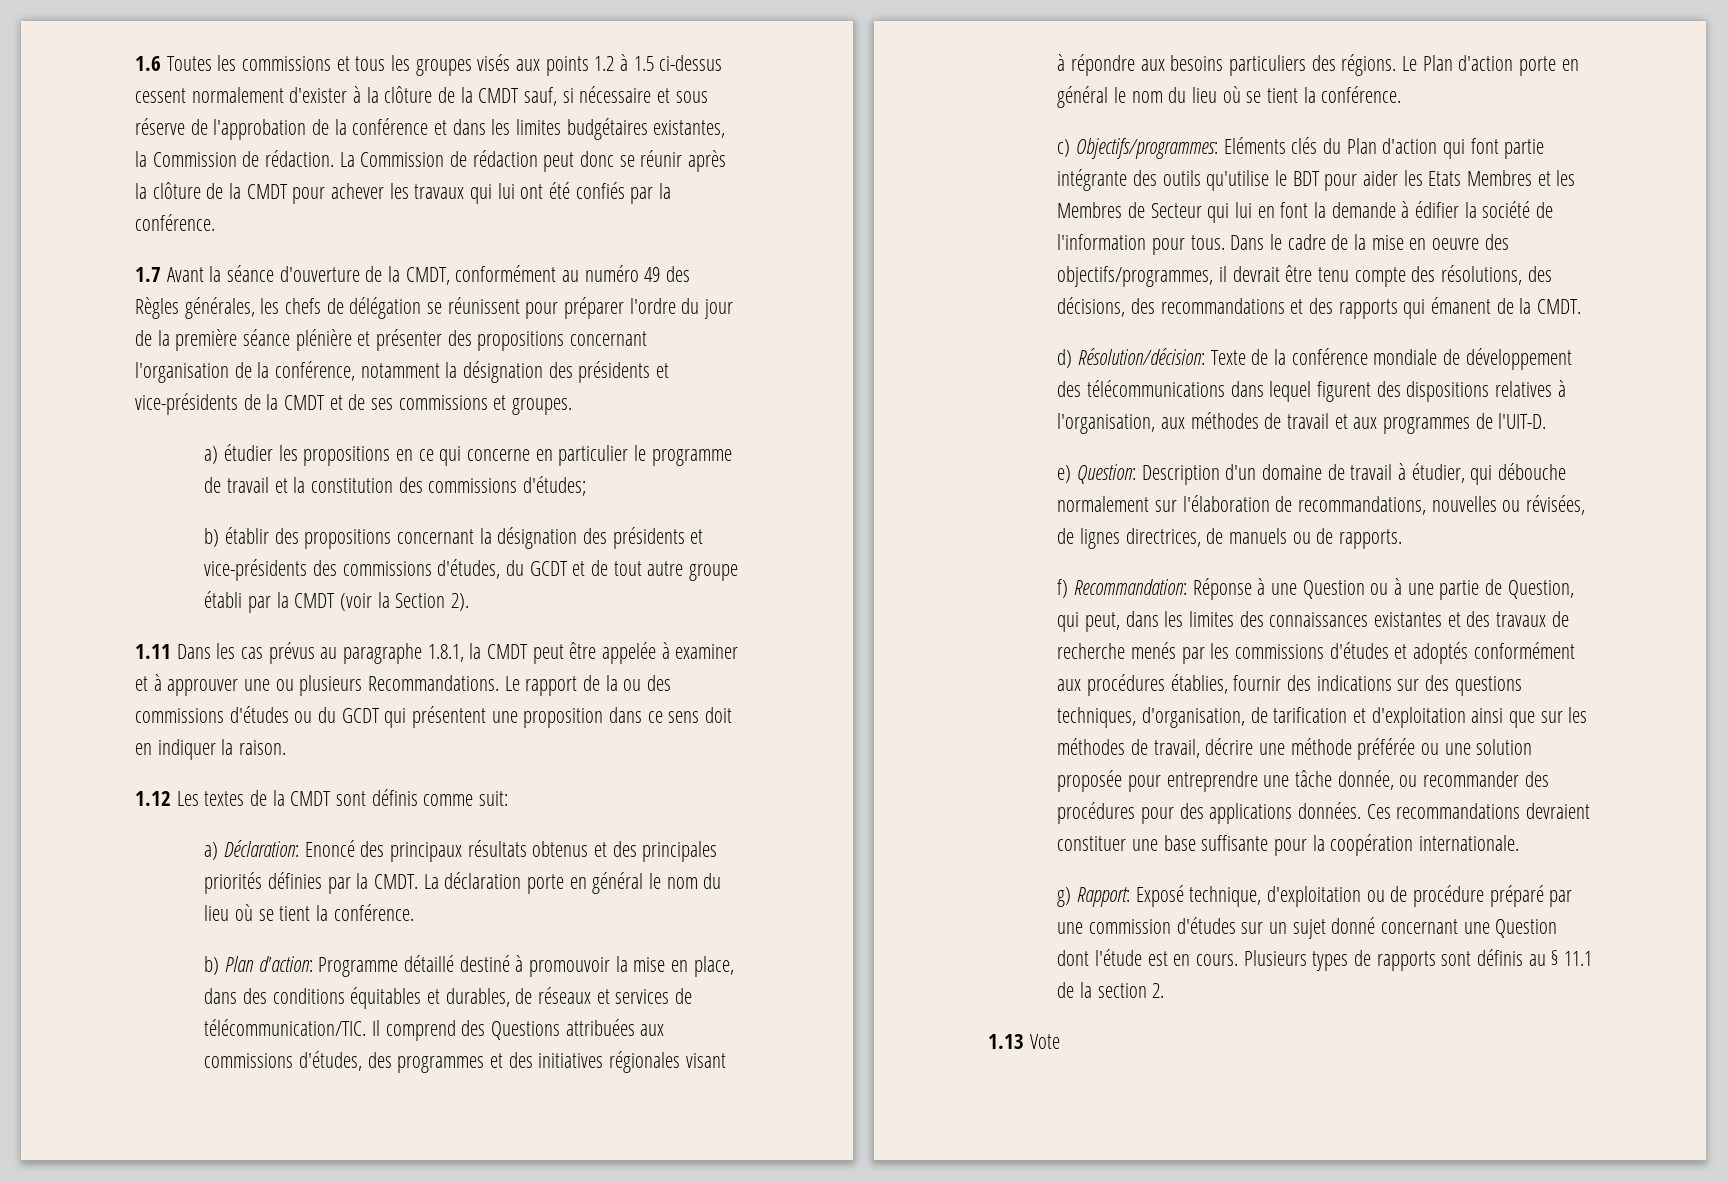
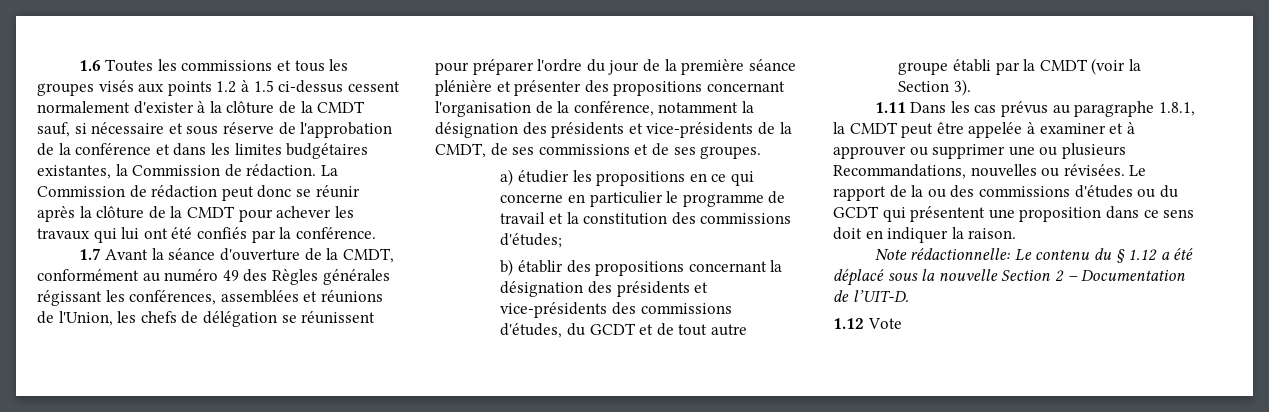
[184,297,255,319] générales, -> [322,269,390,285] [37,290,383,306] [37,311,113,326] générales régissant les conférences, assemblées et réunions de l'Union,
[284,395,343,410] CMDT et -> [435,143,486,158] CMDT,
(507, 402) none -> [651,143,696,156] de ses
[450,593,469,611] 2). -> [953,79,971,96] 3).
(239, 687) none -> [909,144,1006,159] ou supprimer
[368,675,500,691] Recommandations. -> [833,164,1125,179] Recommandations, nouvelles ou révisées.
[135,789,509,806] [204,840,718,862] [204,872,722,894] [204,904,414,921] [204,955,734,977] [204,987,692,1009] [204,1019,665,1041] [204,1051,726,1073] [1057,54,1579,76] [1057,86,1402,108] [1057,137,1545,159] [1057,169,1576,191] [1057,201,1553,223] [1057,234,1509,255] [1057,265,1552,287] [1057,297,1581,319] [1057,348,1572,370] [1057,380,1566,402] [1057,412,1547,434] [1057,463,1566,485] [1057,495,1585,515] [1057,528,1402,549] [1057,578,1574,600] [1057,611,1569,632] [1057,642,1575,664] [1057,674,1522,696] [1057,707,1588,728] [1057,738,1533,760] [1057,770,1549,792] [1057,802,1590,824] [1057,834,1519,856] [1057,885,1573,907] [1057,917,1558,939] [1057,949,1592,971] [1057,982,1165,998] [988,1034,1024,1049] 1.12 Les textes de la CMDT sont définis comme suit: // a) Déclaration: Enoncé des principaux résultats obtenus et des principales priorités définies par la CMDT. La déclaration porte en général le nom du lieu où se tient la conférence. // b) Plan d'action: Programme détaillé destiné à promouvoir la mise en place, dans des conditions équitables et durables, de réseaux et services de télécommunication/TIC. Il comprend des Questions attribuées aux commissions d'études, des programmes et des initiatives régionales visant à répondre aux besoins particuliers des régions. Le Plan d'action porte en général le nom du lieu où se tient la conférence. // c) Objectifs/programmes: Eléments clés du Plan d'action qui font partie intégrante des outils qu'utilise le BDT pour aider les Etats Membres et les Membres de Secteur qui lui en font la demande à édifier la société de l'information pour tous. Dans le cadre de la mise en oeuvre des objectifs/programmes, il devrait être tenu compte des résolutions, des décisions, des recommandations et des rapports qui émanent de la CMDT. // d) Résolution/décision: Texte de la conférence mondiale de développement des télécommunications dans lequel figurent des dispositions relatives à l'organisation, aux méthodes de travail et aux programmes de l'UIT-D. // e) Question: Description d'un domaine de travail à étudier, qui débouche normalement sur l'élaboration de recommandations, nouvelles ou révisées, de lignes directrices, de manuels ou de rapports. // f) Recommandation: Réponse à une Question ou à une partie de Question, qui peut, dans les limites des connaissances existantes et des travaux de recherche menés par les commissions d'études et adoptés conformément aux procédures établies, fournir des indications sur des questions techniques, d'organisation, de tarification et d'exploitation ainsi que sur les méthodes de travail, décrire une méthode préférée ou une solution proposée pour entreprendre une tâche donnée, ou recommander des procédures pour des applications données. Ces recommandations devraient constituer une base suffisante pour la coopération internationale. // g) Rapport: Exposé technique, d'exploitation ou de procédure préparé par une commission d'études sur un sujet donné concernant une Question dont l'étude est en cours. Plusieurs types de rapports sont définis au § 11.1 de la section 2. // 1.13 -> [874,248,1194,263] [833,269,1186,286] [833,290,909,302] [833,318,864,329] Note rédactionnelle: Le contenu du § 1.12 a été déplacé sous la nouvelle Section 2 – Documentation de l’UIT-D. // 1.12

